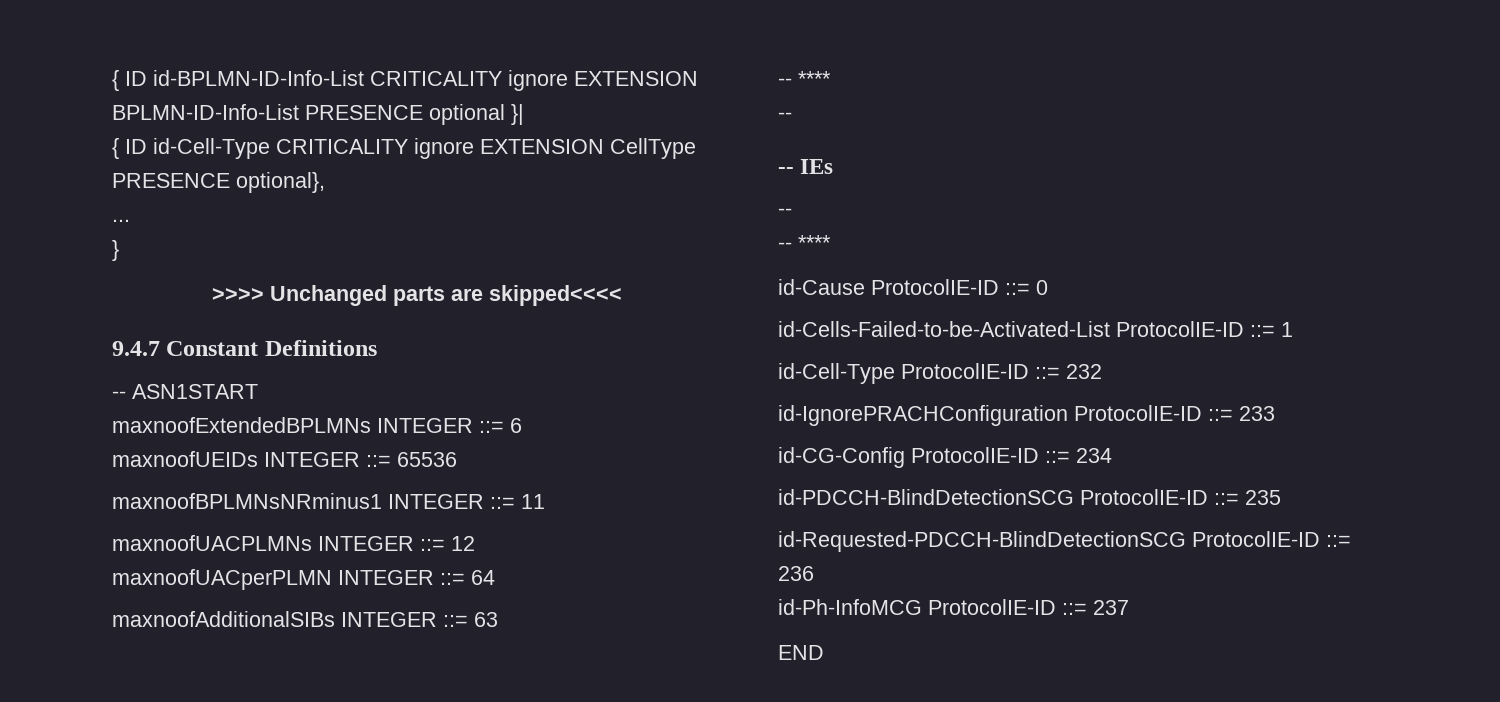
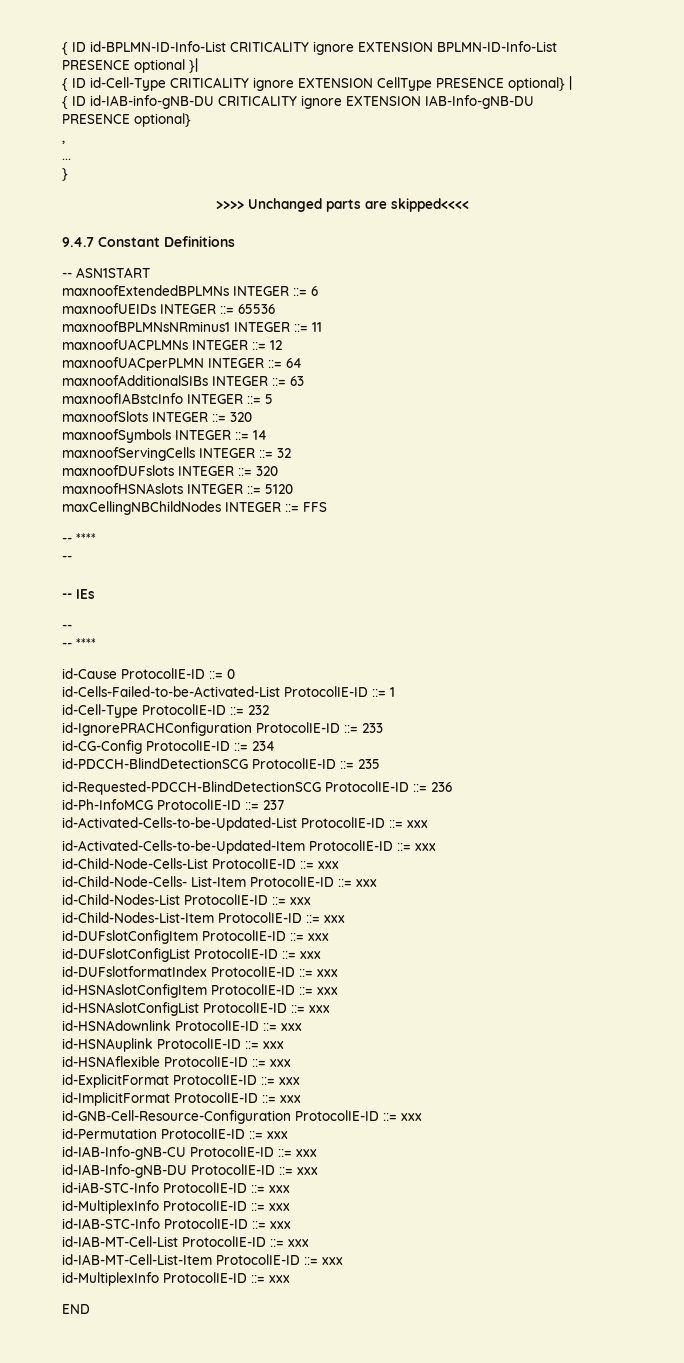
[236,172,325,193] optional}, -> [508,76,572,91] [62,95,534,109] [62,113,191,127] [62,140,65,144] optional} | // { ID id-IAB-info-gNB-DU CRITICALITY ignore EXTENSION IAB-Info-gNB-DU // PRESENCE optional} // ,
(498, 619) none -> [62,393,273,404] [62,411,252,422] [62,429,267,443] [62,447,291,461] [62,465,278,476] [62,483,293,494] [62,501,327,515] // maxnoofIABstcInfo INTEGER ::= 5 // maxnoofSlots INTEGER ::= 320 // maxnoofSymbols INTEGER ::= 14 // maxnoofServingCells INTEGER ::= 32 // maxnoofDUFslots INTEGER ::= 320 // maxnoofHSNAslots INTEGER ::= 5120 // maxCellingNBChildNodes INTEGER ::= FFS
(1129, 607) none -> [62,817,428,831] [62,840,436,854] [62,858,339,869] [62,876,377,887] [62,894,311,905] [62,912,345,923] [62,930,329,944] [62,948,321,962] [62,966,338,977] [62,984,338,998] [62,1002,330,1016] [62,1020,302,1031] [62,1038,284,1052] [62,1056,291,1067] [62,1074,300,1088] [62,1092,301,1106] [62,1110,422,1124] [62,1128,288,1139] [62,1146,317,1160] [62,1164,318,1178] [62,1182,290,1193] [62,1200,290,1214] [62,1218,291,1229] [62,1236,309,1247] [62,1254,343,1265] [62,1272,290,1286] // id-Activated-Cells-to-be-Updated-List ProtocolIE-ID ::= xxx // id-Activated-Cells-to-be-Updated-Item ProtocolIE-ID ::= xxx // id-Child-Node-Cells-List ProtocolIE-ID ::= xxx // id-Child-Node-Cells- List-Item ProtocolIE-ID ::= xxx // id-Child-Nodes-List ProtocolIE-ID ::= xxx // id-Child-Nodes-List-Item ProtocolIE-ID ::= xxx // id-DUFslotConfigItem ProtocolIE-ID ::= xxx // id-DUFslotConfigList ProtocolIE-ID ::= xxx // id-DUFslotformatIndex ProtocolIE-ID ::= xxx // id-HSNAslotConfigItem ProtocolIE-ID ::= xxx // id-HSNAslotConfigList ProtocolIE-ID ::= xxx // id-HSNAdownlink ProtocolIE-ID ::= xxx // id-HSNAuplink ProtocolIE-ID ::= xxx // id-HSNAflexible ProtocolIE-ID ::= xxx // id-ExplicitFormat ProtocolIE-ID ::= xxx // id-ImplicitFormat ProtocolIE-ID ::= xxx // id-GNB-Cell-Resource-Configuration ProtocolIE-ID ::= xxx // id-Permutation ProtocolIE-ID ::= xxx // id-IAB-Info-gNB-CU ProtocolIE-ID ::= xxx // id-IAB-Info-gNB-DU ProtocolIE-ID ::= xxx // id-iAB-STC-Info ProtocolIE-ID ::= xxx // id-MultiplexInfo ProtocolIE-ID ::= xxx // id-IAB-STC-Info ProtocolIE-ID ::= xxx // id-IAB-MT-Cell-List ProtocolIE-ID ::= xxx // id-IAB-MT-Cell-List-Item ProtocolIE-ID ::= xxx // id-MultiplexInfo ProtocolIE-ID ::= xxx

